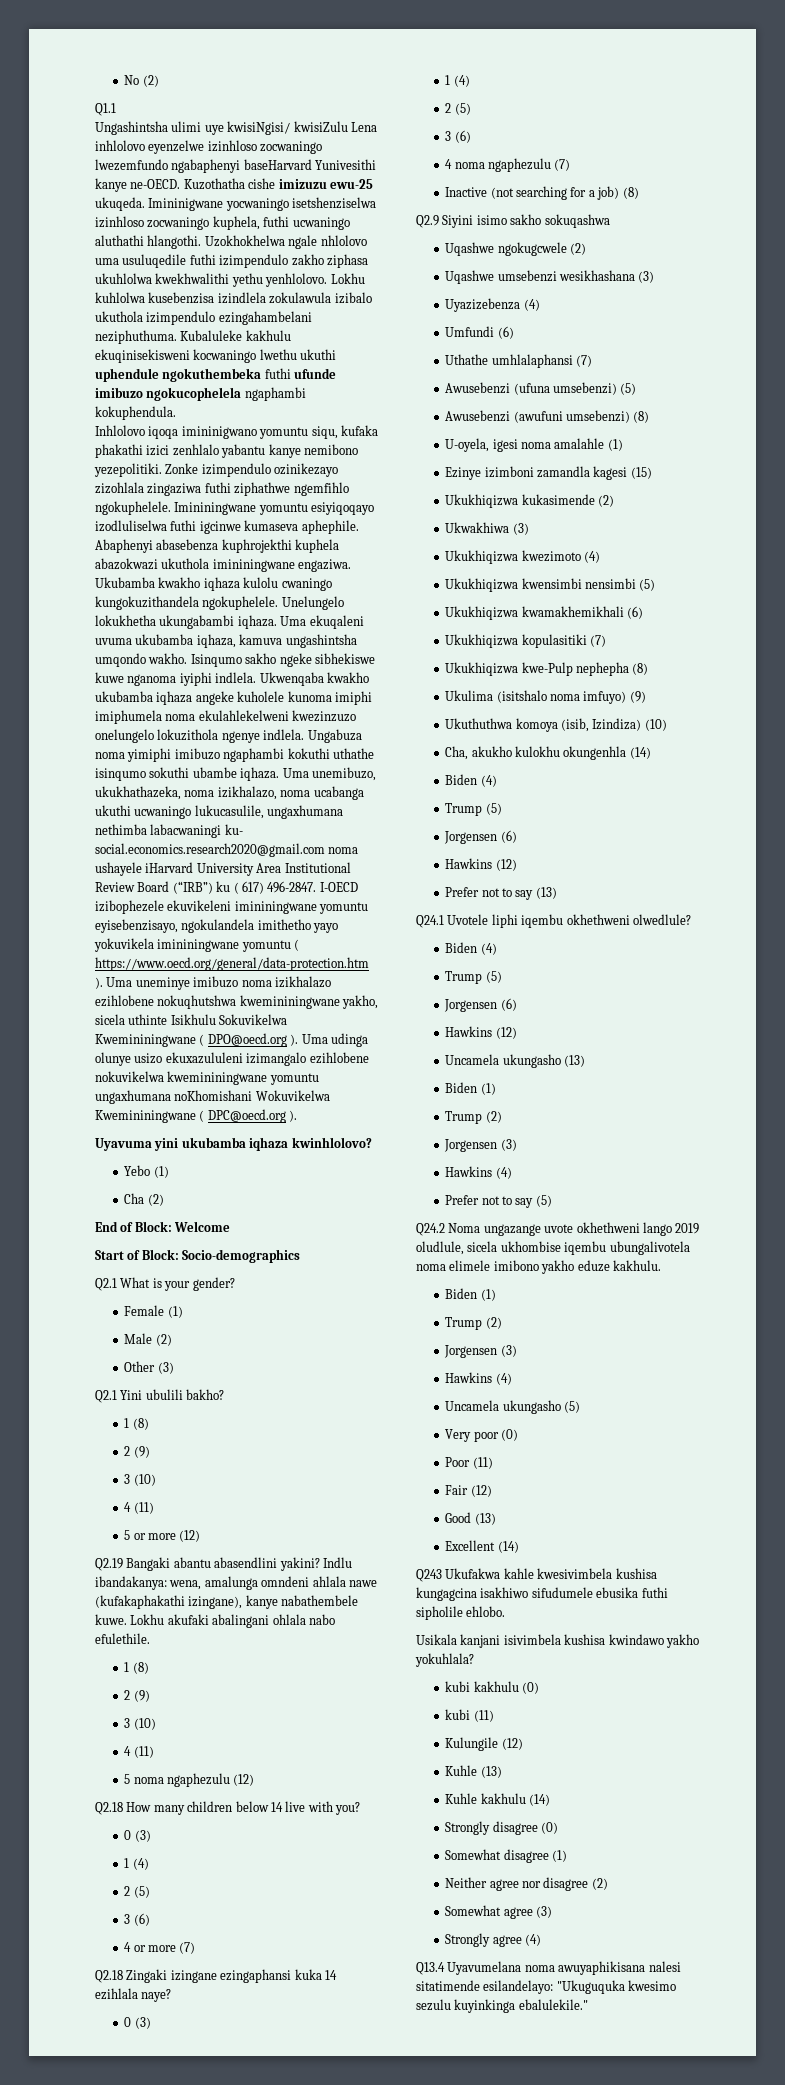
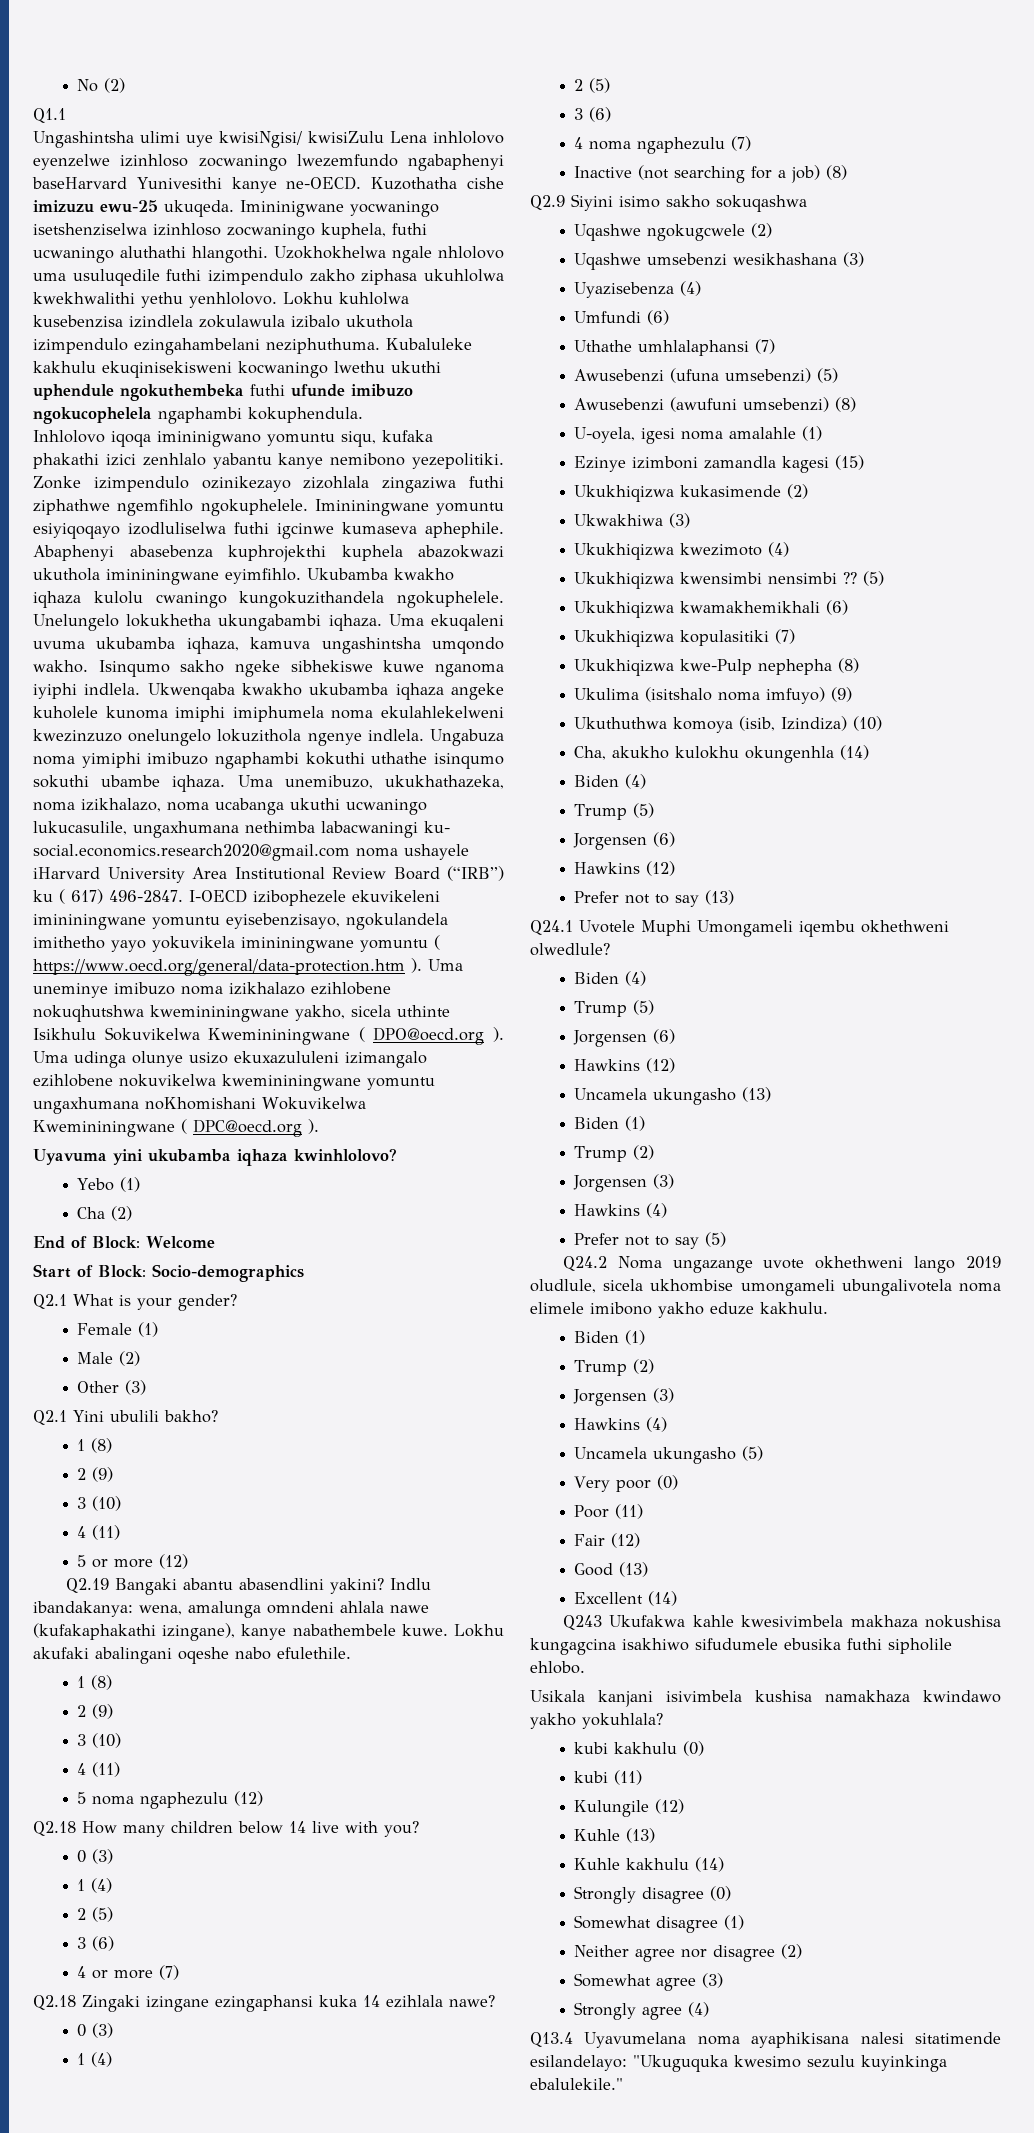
[298,559,352,572] engaziwa. -> [225,568,301,584] eyimfihlo.
[272,1614,306,1625] ohlala -> [178,1647,229,1664] oqeshe
[141,1989,172,2002] naye? -> [449,1995,495,2007] nawe?
[445,298,521,312] Uyazizebenza -> [574,282,675,298] Uyazisebenza
(637, 583) none -> [843,572,858,584] ??
[491,914,518,928] liphi -> [641,920,793,937] Muphi Umongameli
[564,1241,607,1255] iqembu -> [740,1279,835,1296] umongameli
[615,1568,657,1579] kushisa -> [850,1615,1001,1628] makhaza nokushisa
(606, 1639) none -> [825,1690,910,1703] namakhaza
[558,1961,646,1975] awuyaphikisana -> [751,2032,850,2048] ayaphikisana

